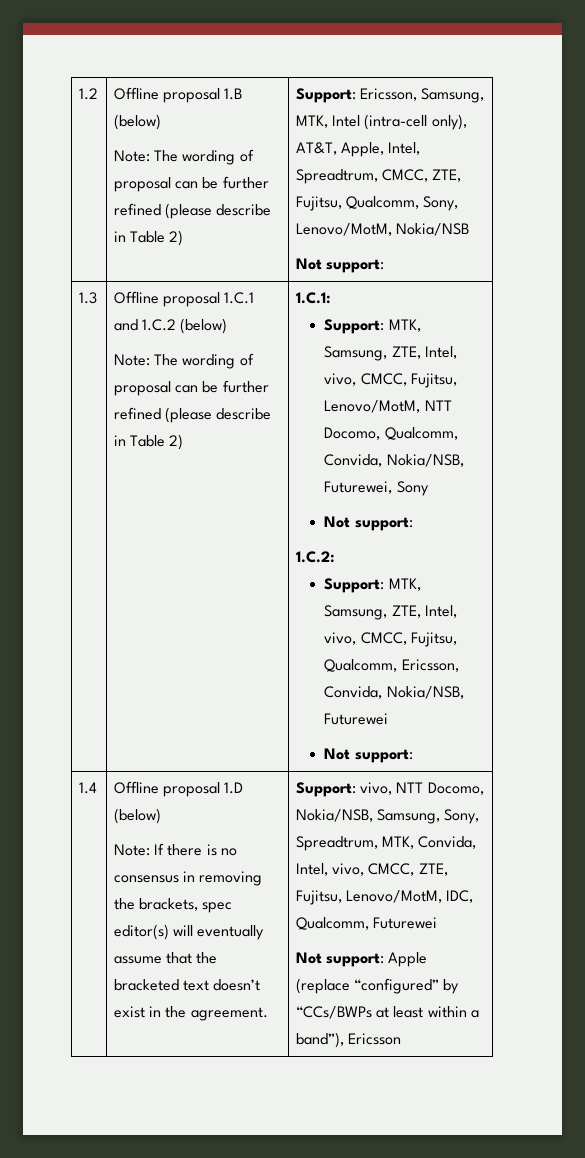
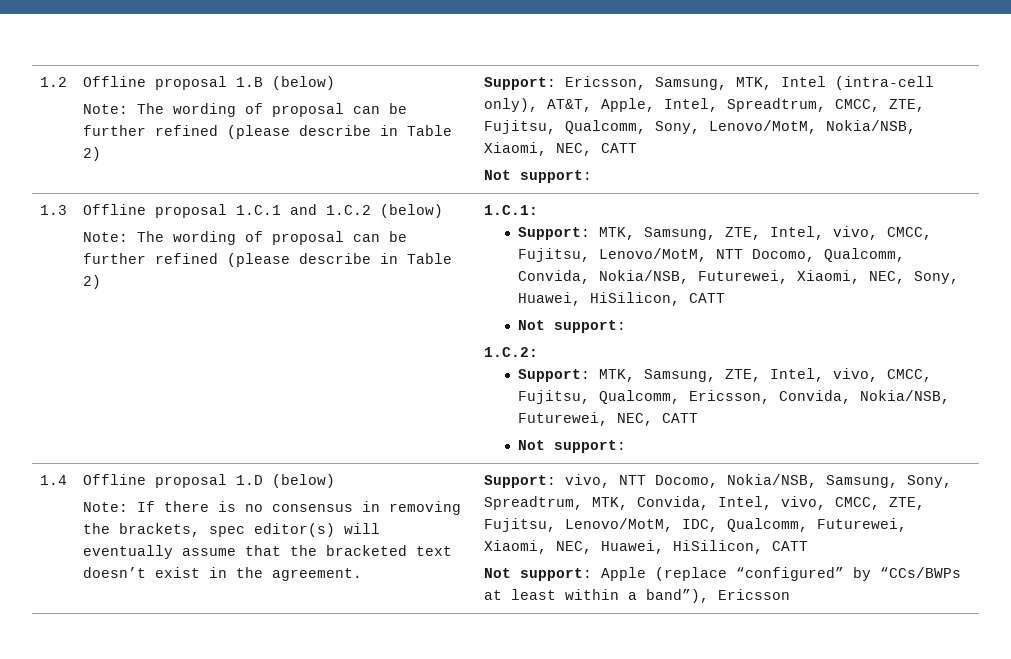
[396,223,470,236] Nokia/NSB -> [825,120,916,134] [483,142,637,156] Nokia/NSB, Xiaomi, NEC, CATT
[396,481,429,496] Sony -> [797,270,960,284] [518,292,726,306] Xiaomi, NEC, Sony, Huawei, HiSilicon, CATT
[324,713,389,725] Futurewei -> [518,412,699,426] Futurewei, NEC, CATT
[373,917,438,929] Futurewei -> [816,518,907,532] [483,540,808,554] Futurewei, Xiaomi, NEC, Huawei, HiSilicon, CATT

